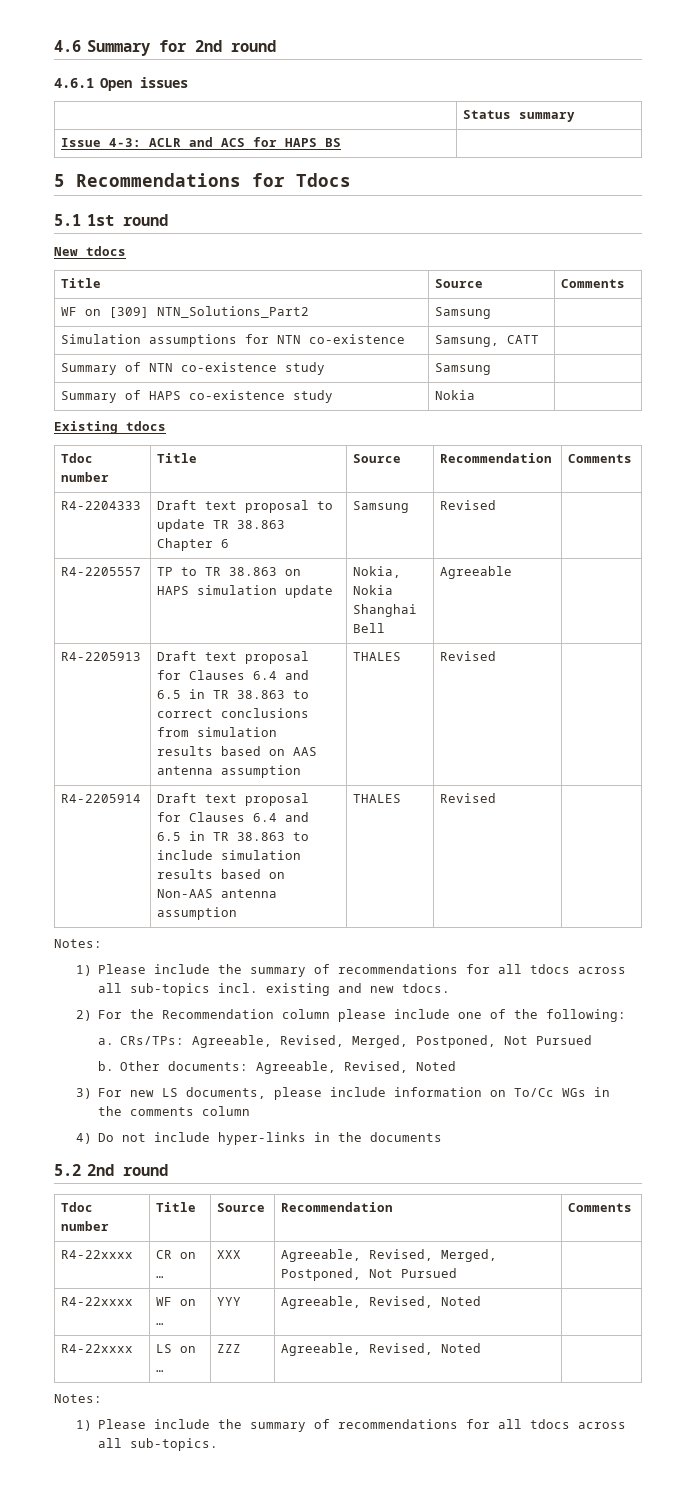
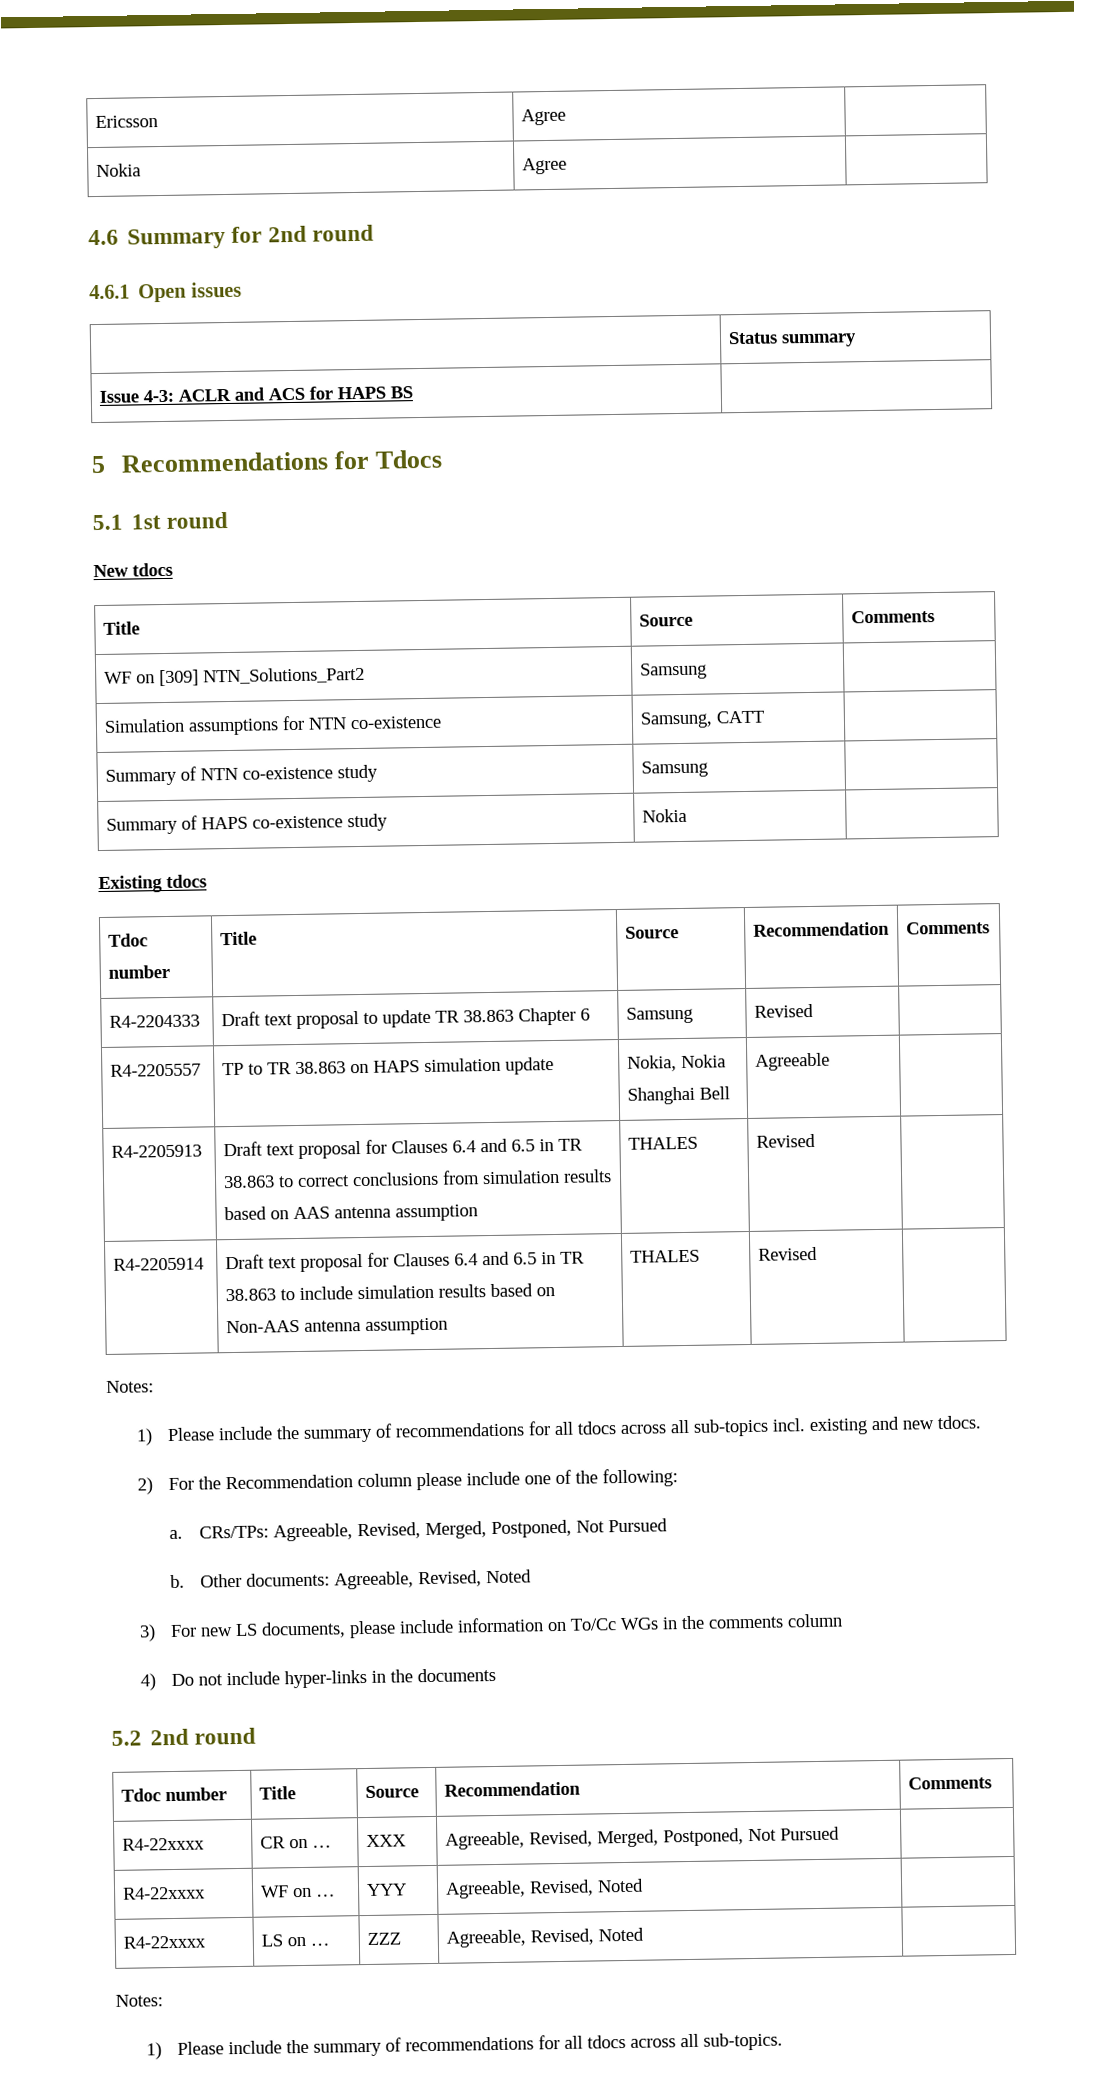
(54, 46) none -> [94,115,158,129] [520,108,566,126] [95,163,141,178] [521,157,567,175] Ericsson | Agree | // Nokia | Agree | //

